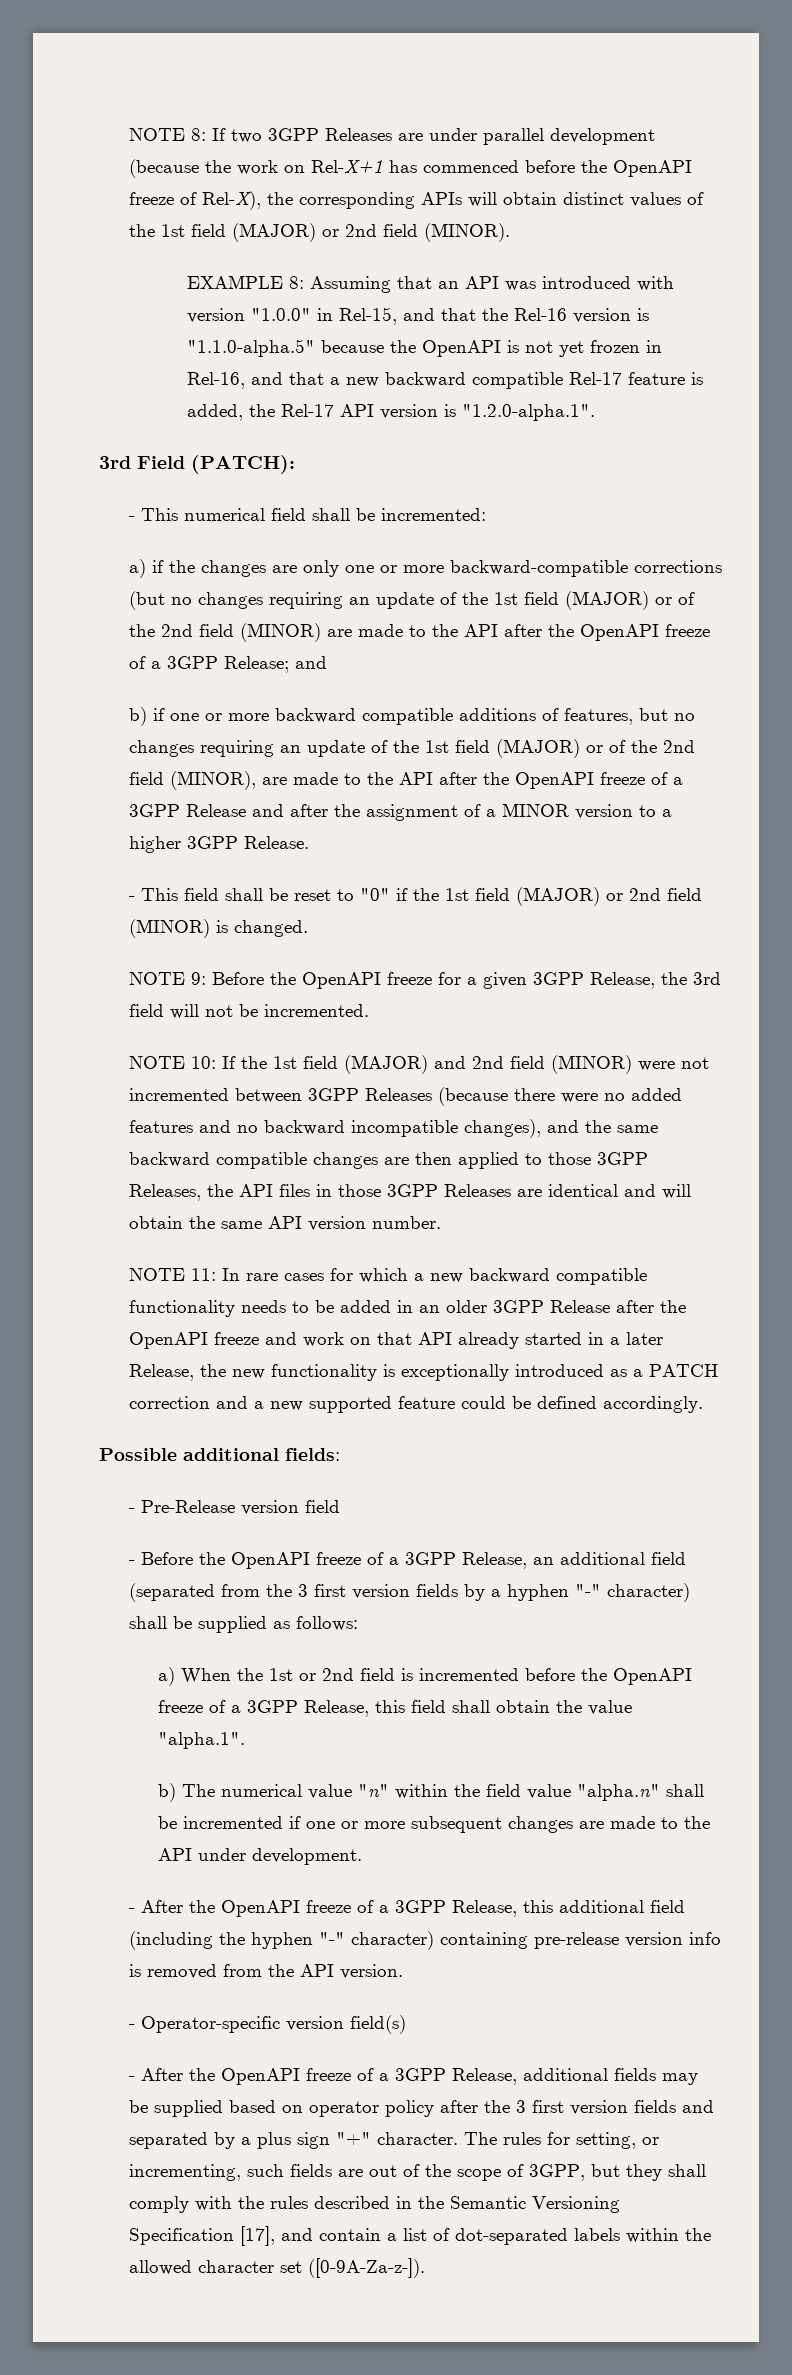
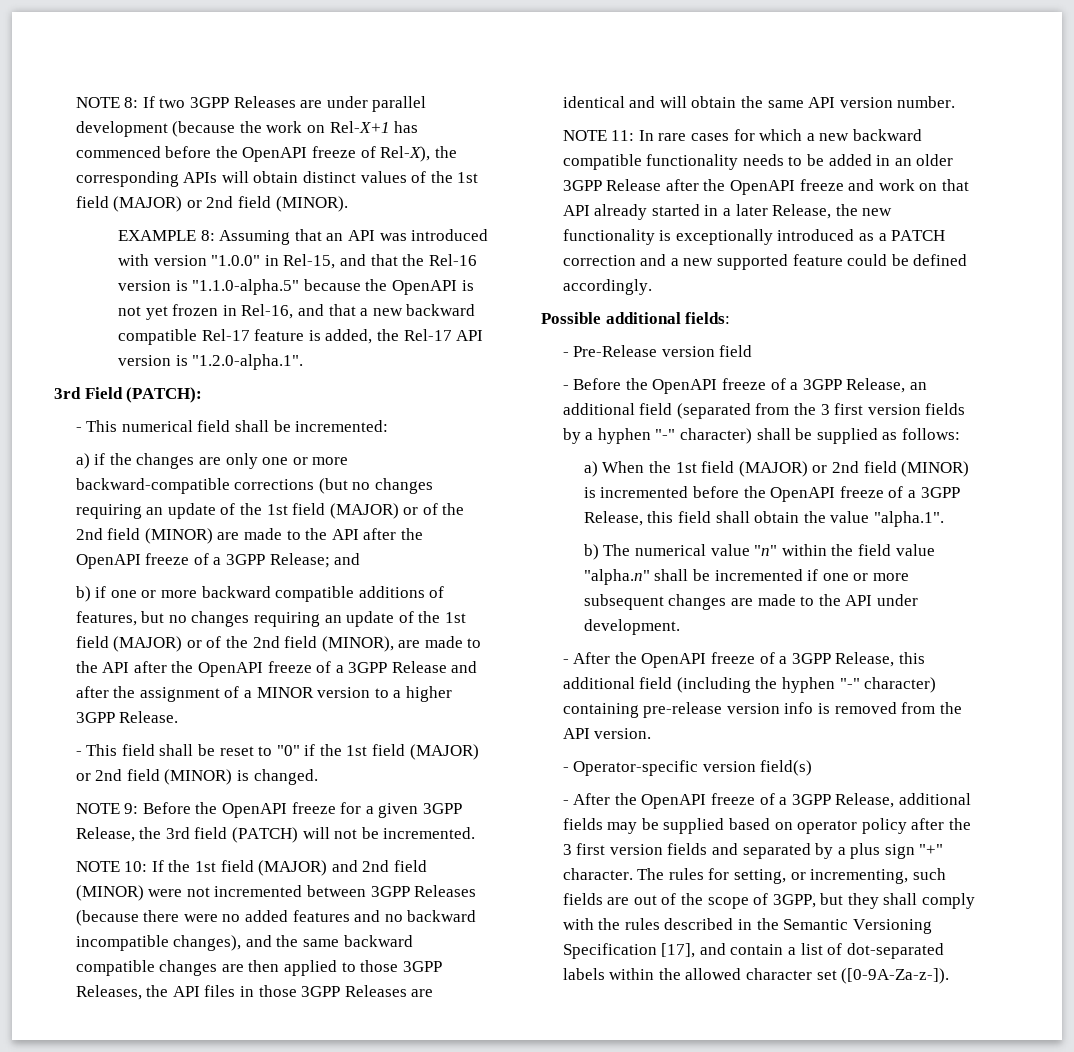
(164, 1010) none -> [231,827,298,843] (PATCH)
[299,1668,396,1681] or 2nd field -> [701,461,970,477] field (MAJOR) or 2nd field (MINOR)

